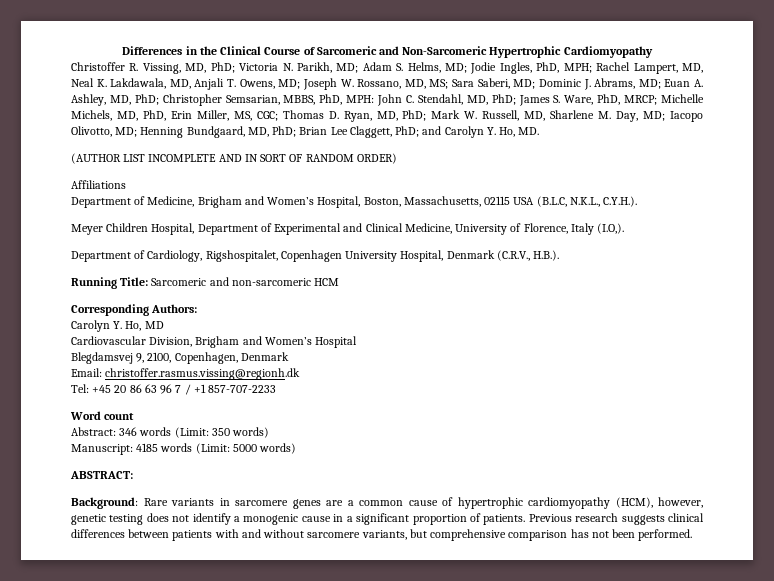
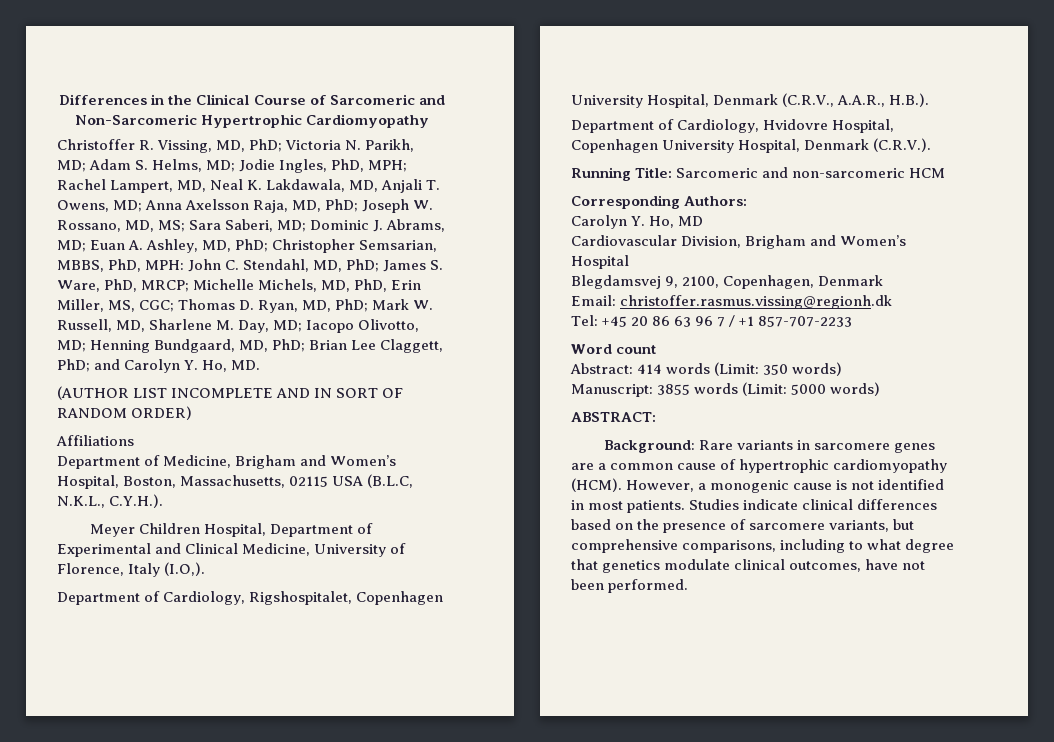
(301, 84) none -> [145,199,359,213] Anna Axelsson Raja, MD, PhD;
(530, 255) none -> [837,95,886,107] A.A.R.,
(560, 255) none -> [571,119,895,133] [571,138,932,153] // Department of Cardiology, Hvidovre Hospital, Copenhagen University Hospital, Denmark (C.R.V.).
[119,427,138,436] 346 -> [637,364,663,374] 414
[136,443,159,452] 4185 -> [657,384,691,395] 3855
[615,497,703,508] [71,513,705,525] [71,529,589,541] (HCM), however, genetic testing does not identify a monogenic cause in a significant proportion of patients. Previous research suggests clinical differences between patients with and without sarcomere variants, but comprehensive comparison has -> [571,478,945,493] [571,499,938,513] [571,519,915,533] [571,539,955,553] [571,559,899,573] (HCM). However, a monogenic cause is not identified in most patients. Studies indicate clinical differences based on the presence of sarcomere variants, but comprehensive comparisons, including to what degree that genetics modulate clinical outcomes, have

